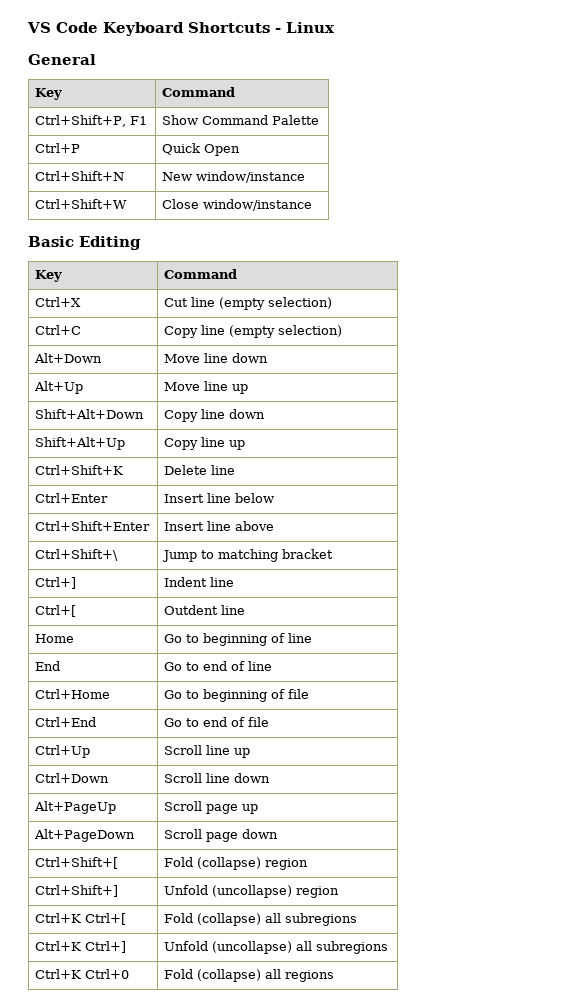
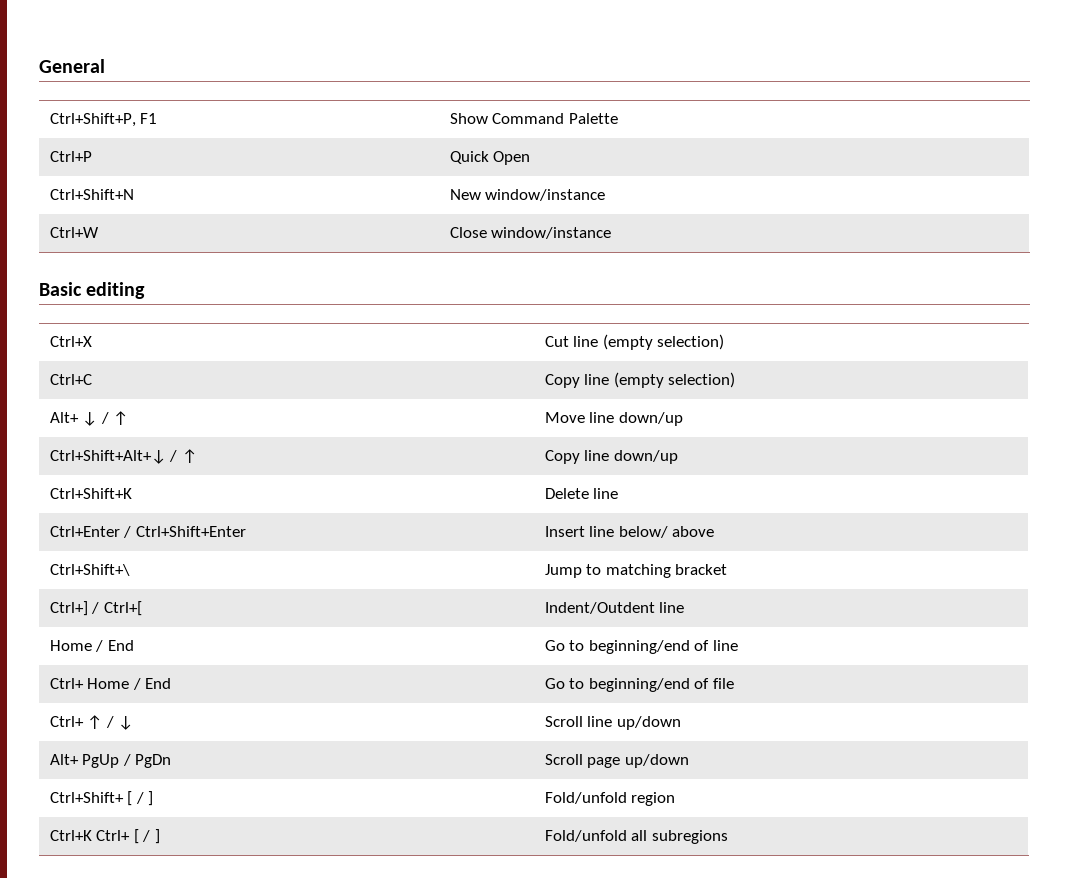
[27,22,335,36] VS Code Keyboard Shortcuts - Linux // -> (39, 66) none
[35,88,63,100] [162,87,236,97] // Key | Command -> (105, 66) none
[35,199,128,209] Ctrl+Shift+W -> [49,227,99,238] Ctrl+W
[79,236,141,250] [35,270,63,282] [164,269,238,279] Editing // Key | Command -> [86,282,146,299] editing
[34,353,103,363] [164,353,269,363] [34,381,84,394] [164,381,249,394] [35,409,145,419] [164,409,266,422] [35,437,126,450] [164,437,246,450] Alt+Down | Move line down // Alt+Up | Move line up // Shift+Alt+Down | Copy line down // Shift+Alt+Up | Copy line up -> [49,411,129,426] [544,412,683,426] [49,449,197,464] [544,450,678,464] Alt+ ↓ / ↑ | Move line down/up // Ctrl+Shift+Alt+↓ / ↑ | Copy line down/up
[164,493,275,503] | Insert line below // -> [123,526,132,538] /
(232, 526) none -> [618,526,668,538] below/
[164,577,235,587] [35,605,77,617] [164,605,219,615] | Indent line // Ctrl+[ | Outdent -> [91,601,142,616] [544,602,655,614] / Ctrl+[ | Indent/Outdent
[164,633,313,646] [35,661,61,671] [164,661,273,671] [35,689,111,699] [164,689,310,702] [35,717,97,727] [164,717,270,727] [35,745,91,758] [164,745,251,758] [35,773,110,783] [164,773,271,783] [34,801,117,814] [164,801,259,814] [34,829,136,842] [164,829,279,842] [35,857,119,869] [164,857,309,870] [35,885,119,897] [164,885,340,898] [35,913,127,925] [164,913,358,926] [35,941,127,953] [164,941,389,954] [35,969,130,979] [164,969,335,982] | Go to beginning of line // End | Go to end of line // Ctrl+Home | Go to beginning of file // Ctrl+End | Go to end of file // Ctrl+Up | Scroll line up // Ctrl+Down | Scroll line down // Alt+PageUp | Scroll page up // Alt+PageDown | Scroll page down // Ctrl+Shift+[ | Fold (collapse) region // Ctrl+Shift+] | Unfold (uncollapse) region // Ctrl+K Ctrl+[ | Fold (collapse) all subregions // Ctrl+K Ctrl+] | Unfold (uncollapse) all subregions // Ctrl+K Ctrl+0 | Fold (collapse) all regions -> [95,640,134,652] [544,640,738,654] [49,678,172,690] [544,678,734,692] [49,715,134,730] [544,716,681,730] [49,754,172,768] [544,754,689,768] [49,791,154,806] [544,792,676,806] [49,829,160,844] [544,830,728,844] / End | Go to beginning/end of line // Ctrl+ Home / End | Go to beginning/end of file // Ctrl+ ↑ / ↓ | Scroll line up/down // Alt+ PgUp / PgDn | Scroll page up/down // Ctrl+Shift+ [ / ] | Fold/unfold region // Ctrl+K Ctrl+ [ / ] | Fold/unfold all subregions

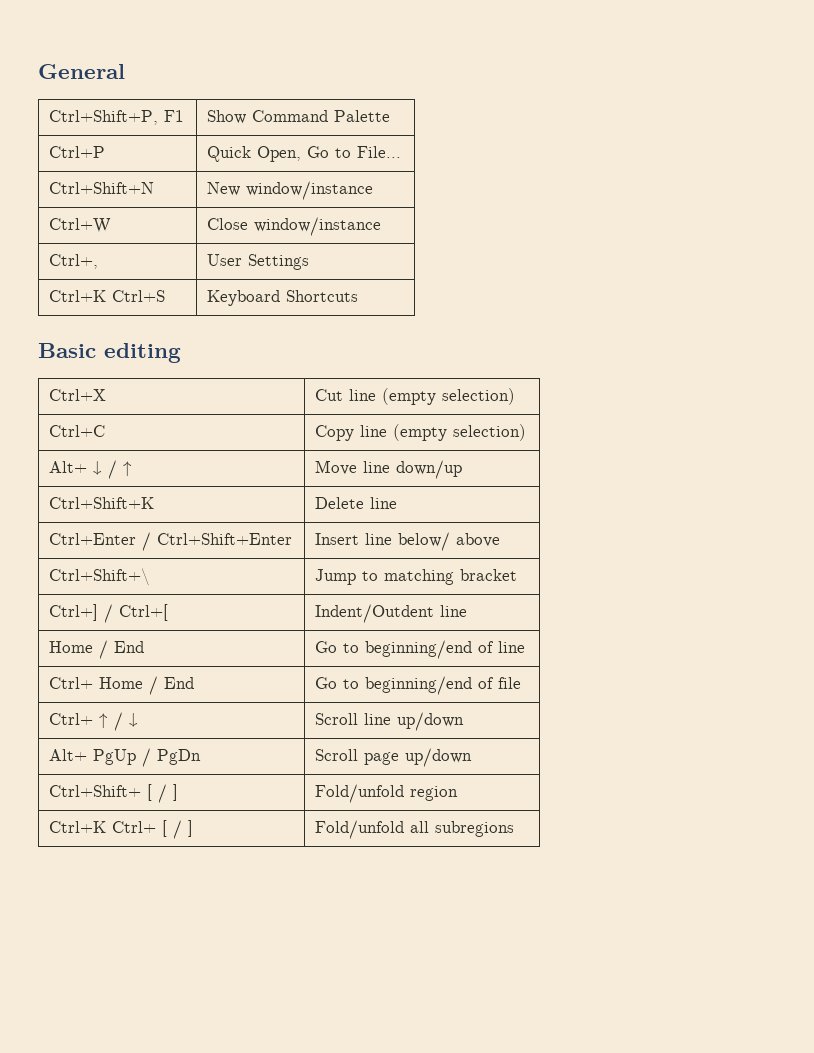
[493,151,531,165] Open -> [257,146,402,162] Open, Go to File...
(612, 233) none -> [49,254,99,269] [207,254,310,270] [49,290,166,302] [207,290,359,306] // Ctrl+, | User Settings // Ctrl+K Ctrl+S | Keyboard Shortcuts
[49,449,197,464] [544,450,678,464] // Ctrl+Shift+Alt+↓ / ↑ | Copy line down/up -> (463, 469) none

